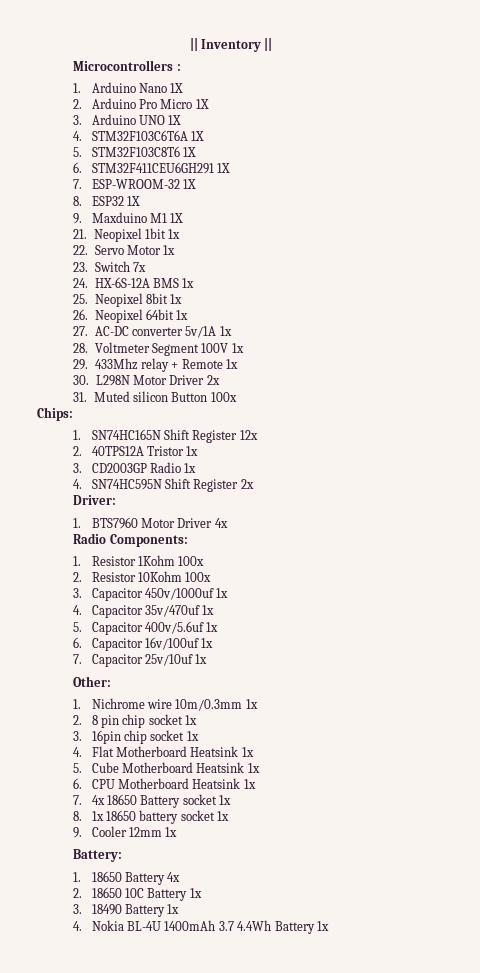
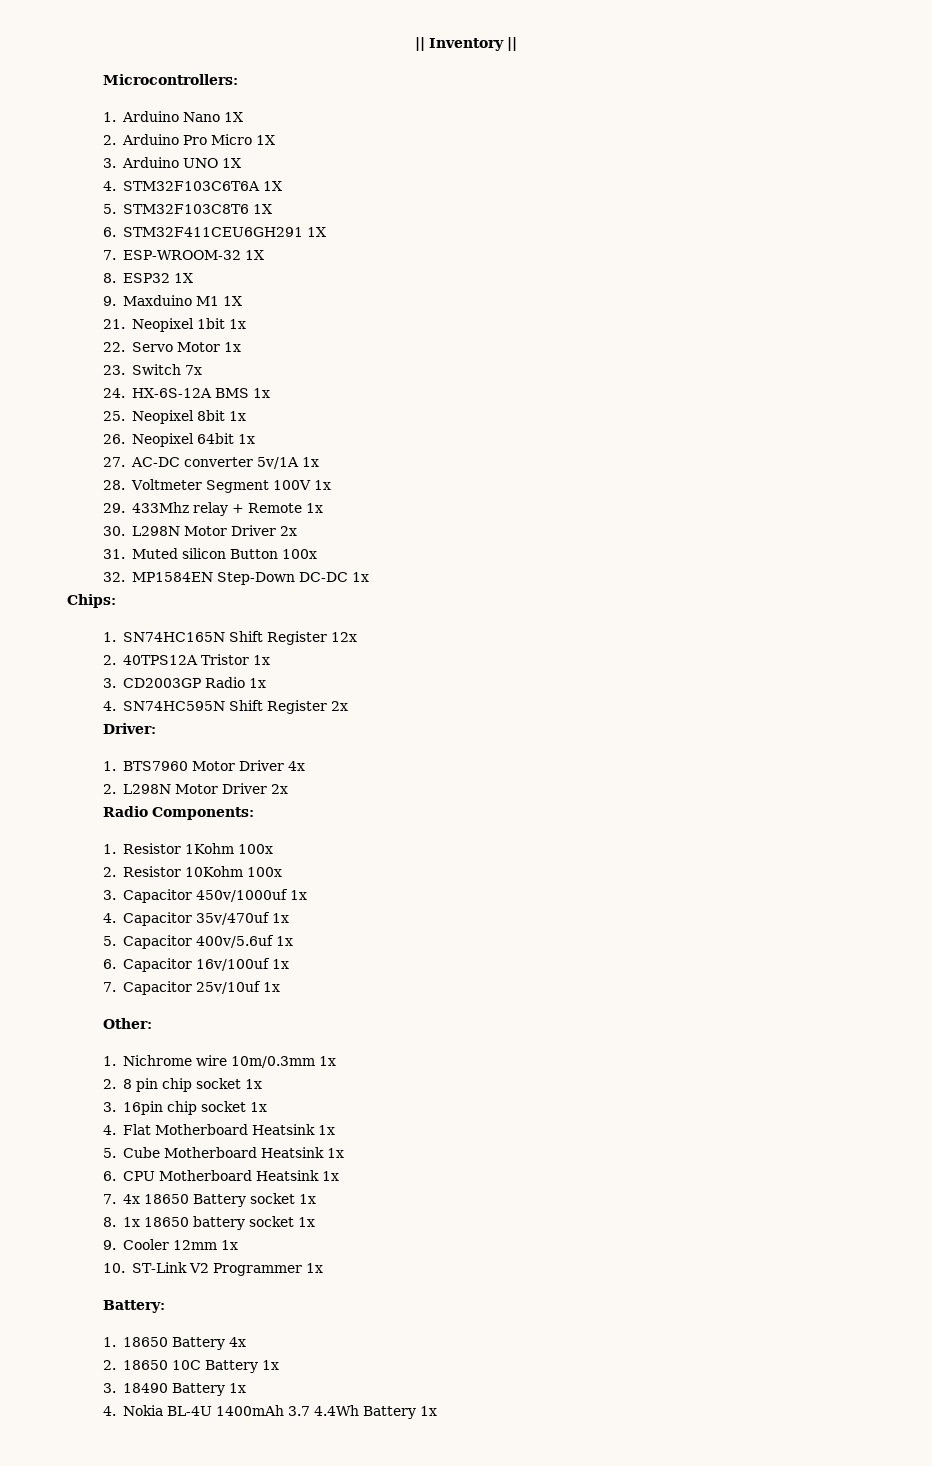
[73,60,181,71] Microcontrollers : -> [102,74,238,85] Microcontrollers:
(237, 397) none -> [102,572,369,585] // 32. MP1584EN Step-Down DC-DC 1x
(228, 523) none -> [102,783,288,794] // 2. L298N Motor Driver 2x
(178, 832) none -> [102,1262,323,1276] // 10. ST-Link V2 Programmer 1x

